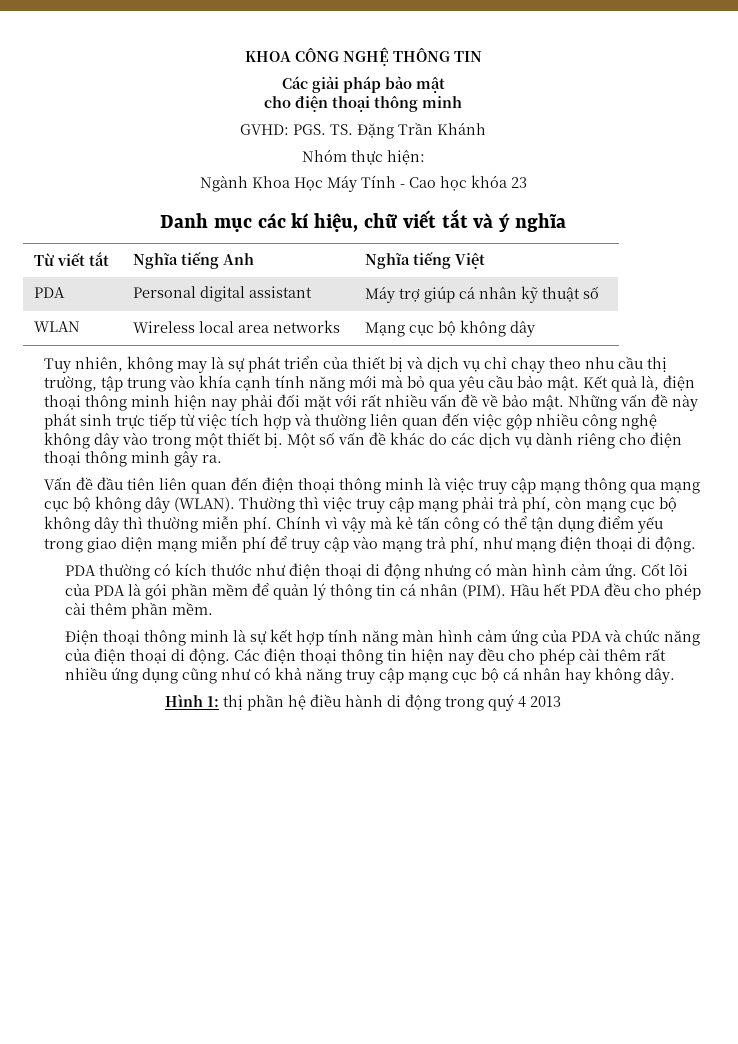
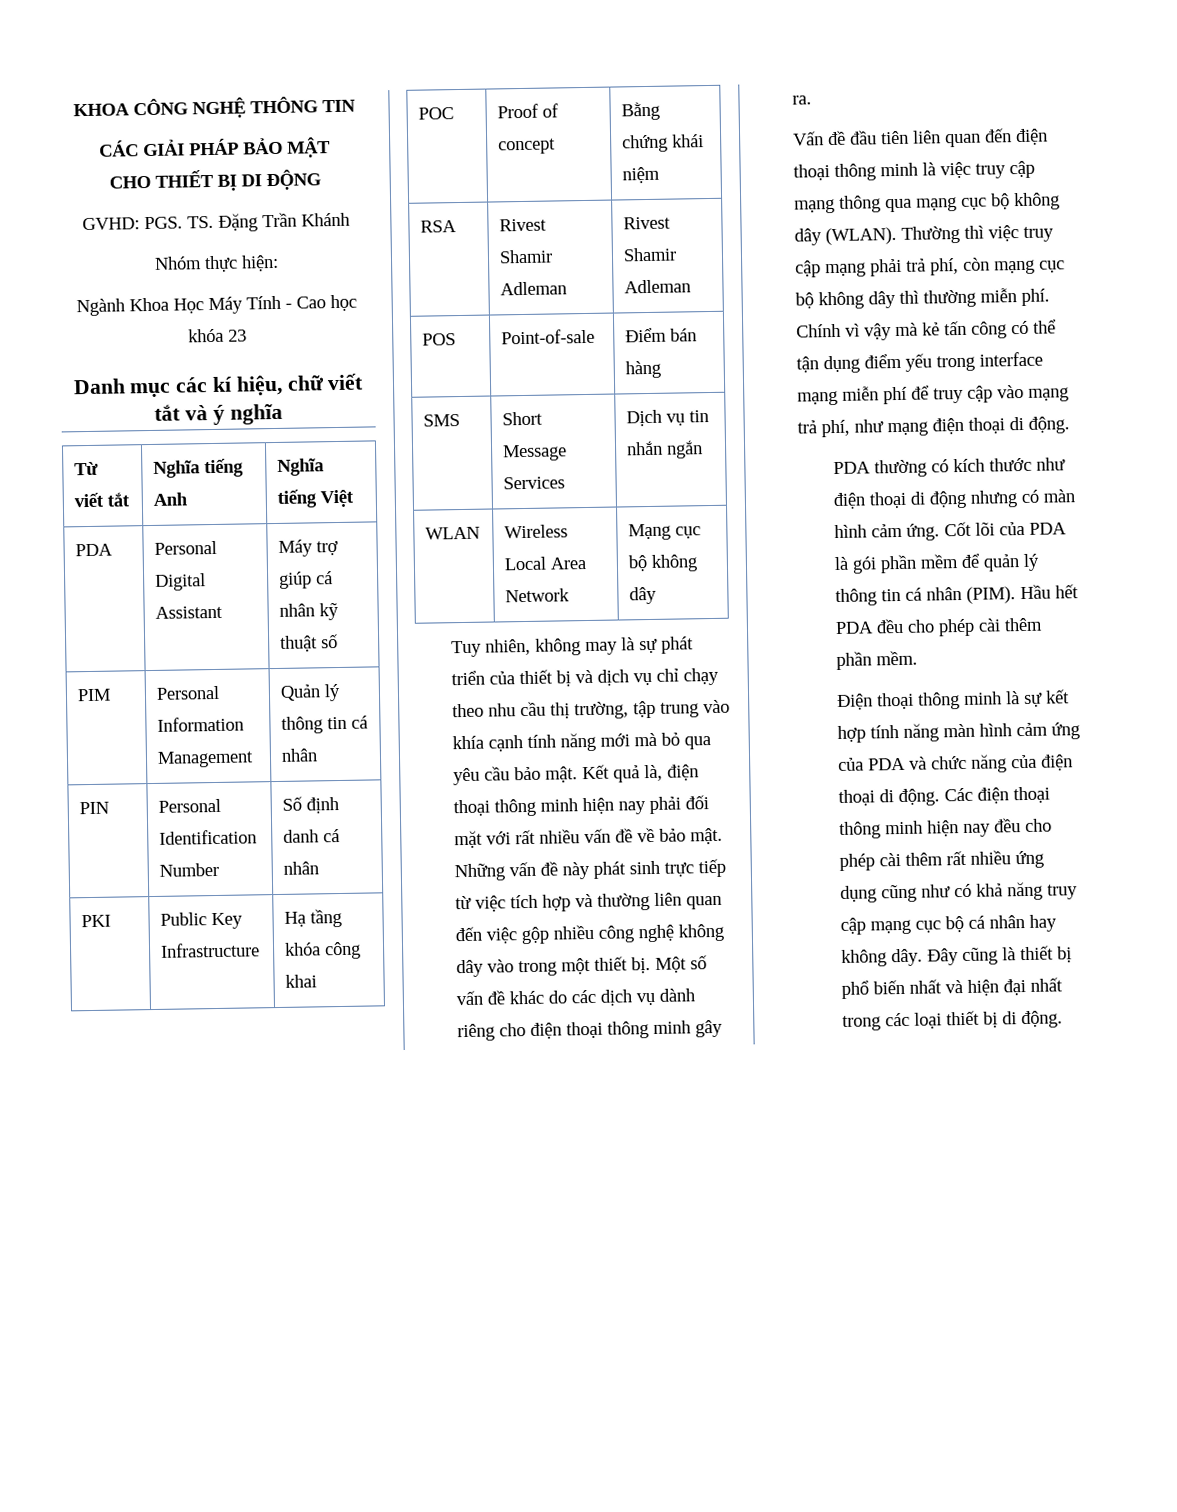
[281,76,445,93] [264,95,462,112] Các giải pháp bảo mật // cho điện thoại thông minh -> [99,137,331,158] [108,169,321,191] CÁC GIẢI PHÁP BẢO MẬT // CHO THIẾT BỊ DI ĐỘNG
[199,286,312,302] digital assistant -> [155,573,207,591] [155,605,224,619] Digital Assistant
(599, 292) none -> [77,688,112,702] [156,685,221,700] [157,716,245,732] [157,750,255,768] [280,683,342,702] [281,715,369,734] [281,748,319,762] [79,801,110,815] [158,798,222,813] [159,829,258,845] [159,862,220,877] [282,796,340,814] [283,828,341,843] [283,861,320,875] [81,914,112,928] [160,912,244,930] [160,942,261,958] [284,908,343,928] [284,941,362,960] [285,974,318,988] [418,107,455,120] [497,103,560,119] [498,138,557,155] [621,101,661,121] [622,134,705,153] [622,166,661,184] [420,220,458,233] [499,218,548,232] [499,249,554,264] [500,281,568,296] [623,216,672,230] [623,247,678,262] [624,279,692,294] [422,333,457,346] [501,328,596,345] [625,327,698,343] [625,360,662,379] [423,414,461,427] [502,411,544,426] [503,444,568,462] [503,476,566,490] [626,409,710,427] [626,440,704,459] // PIM | Personal Information Management | Quản lý thông tin cá nhân // PIN | Personal Identification Number | Số định danh cá nhân // PKI | Public Key Infrastructure | Hạ tầng khóa công khai // POC | Proof of concept | Bằng chứng khái niệm // RSA | Rivest Shamir Adleman | Rivest Shamir Adleman // POS | Point-of-sale | Điểm bán hàng // SMS | Short Message Services | Dịch vụ tin nhắn ngắn
[198,320,340,333] local area networks -> [504,556,587,571] [505,588,571,603] Local Area Network
[87,537,154,553] giao diện -> [978,351,1043,367] interface
[387,649,408,661] tin -> [885,820,924,835] minh
[165,694,561,711] // Hình 1: thị phần hệ điều hành di động trong quý 4 2013 -> [927,945,1073,966] [841,977,1064,999] [842,1010,1064,1031] Đây cũng là thiết bị phổ biến nhất và hiện đại nhất trong các loại thiết bị di động.

